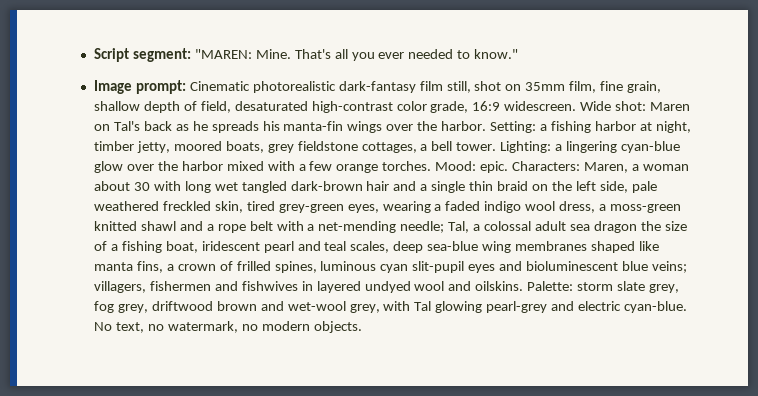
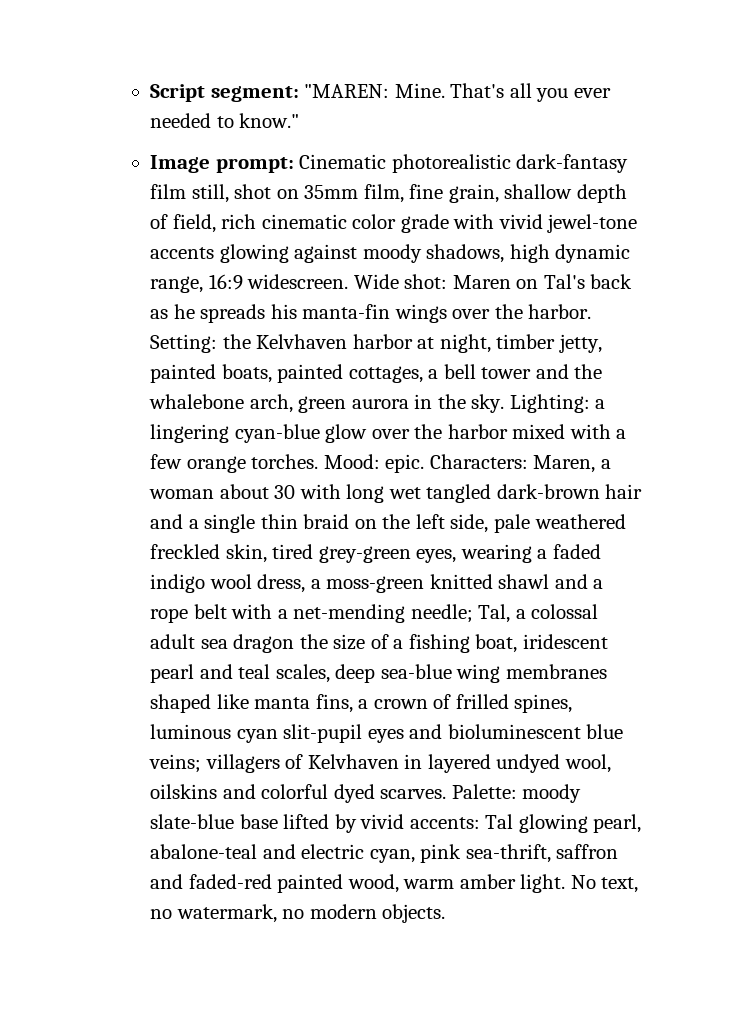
[234,101,469,113] desaturated high-contrast color grade, -> [221,214,638,233] [150,244,631,263] [150,276,204,293] rich cinematic color grade with vivid jewel-tone accents glowing against moody shadows, high dynamic range,
[539,121,591,133] a fishing -> [222,334,348,349] the Kelvhaven
[173,141,497,153] moored boats, grey fieldstone cottages, a bell tower. -> [150,364,603,383] [149,394,505,413] painted boats, painted cottages, a bell tower and the whalebone arch, green aurora in the sky.
[94,281,679,293] [94,301,687,313] villagers, fishermen and fishwives in layered undyed wool and oilskins. Palette: storm slate grey, fog grey, driftwood brown and wet-wool grey, with Tal glowing pearl-grey and electric cyan-blue. -> [205,754,611,773] [150,784,582,803] [150,814,642,833] [150,844,619,863] [150,874,566,893] villagers of Kelvhaven in layered undyed wool, oilskins and colorful dyed scarves. Palette: moody slate-blue base lifted by vivid accents: Tal glowing pearl, abalone-teal and electric cyan, pink sea-thrift, saffron and faded-red painted wood, warm amber light.

